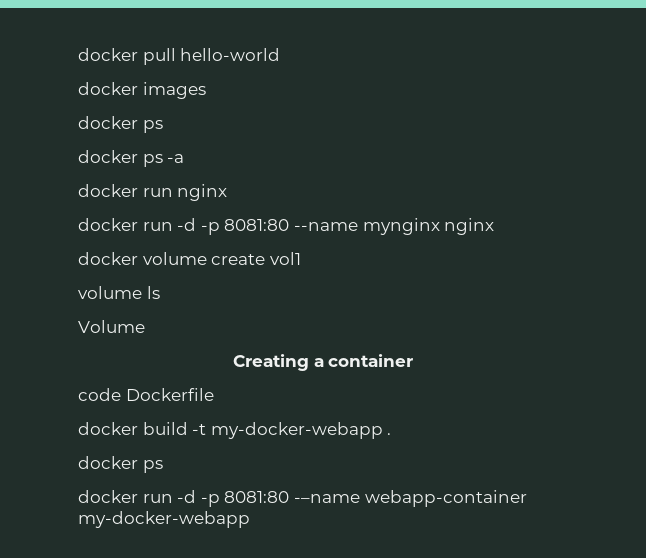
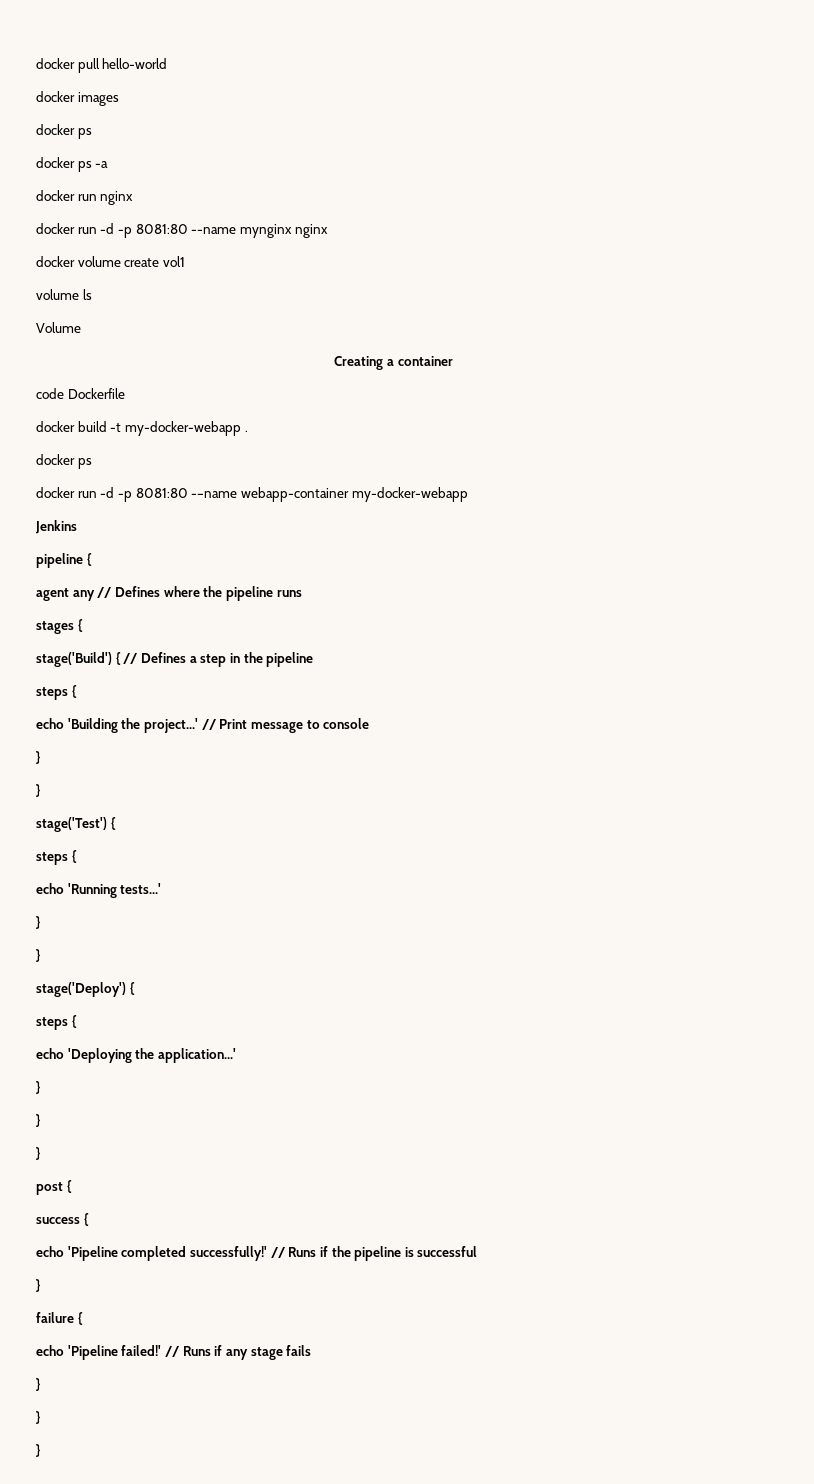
(250, 519) none -> [35,520,77,534] [36,553,92,568] [36,586,302,601] [36,619,83,634] [36,652,314,667] [36,685,77,700] [36,718,370,733] [36,751,41,764] [36,784,41,797] [36,817,116,832] [36,850,77,865] [36,883,162,898] [36,916,41,929] [36,949,41,962] [36,982,135,997] [36,1015,77,1030] [36,1048,236,1063] [36,1081,41,1094] [36,1114,41,1127] [36,1147,41,1160] [36,1180,72,1195] [36,1213,89,1226] [36,1246,478,1261] [36,1279,41,1292] [36,1312,83,1325] [36,1345,312,1360] [36,1378,41,1391] [36,1411,41,1424] [36,1444,41,1457] // Jenkins // pipeline { // agent any // Defines where the pipeline runs // stages { // stage('Build') { // Defines a step in the pipeline // steps { // echo 'Building the project...' // Print message to console // } // } // stage('Test') { // steps { // echo 'Running tests...' // } // } // stage('Deploy') { // steps { // echo 'Deploying the application...' // } // } // } // post { // success { // echo 'Pipeline completed successfully!' // Runs if the pipeline is successful // } // failure { // echo 'Pipeline failed!' // Runs if any stage fails // } // } // }

